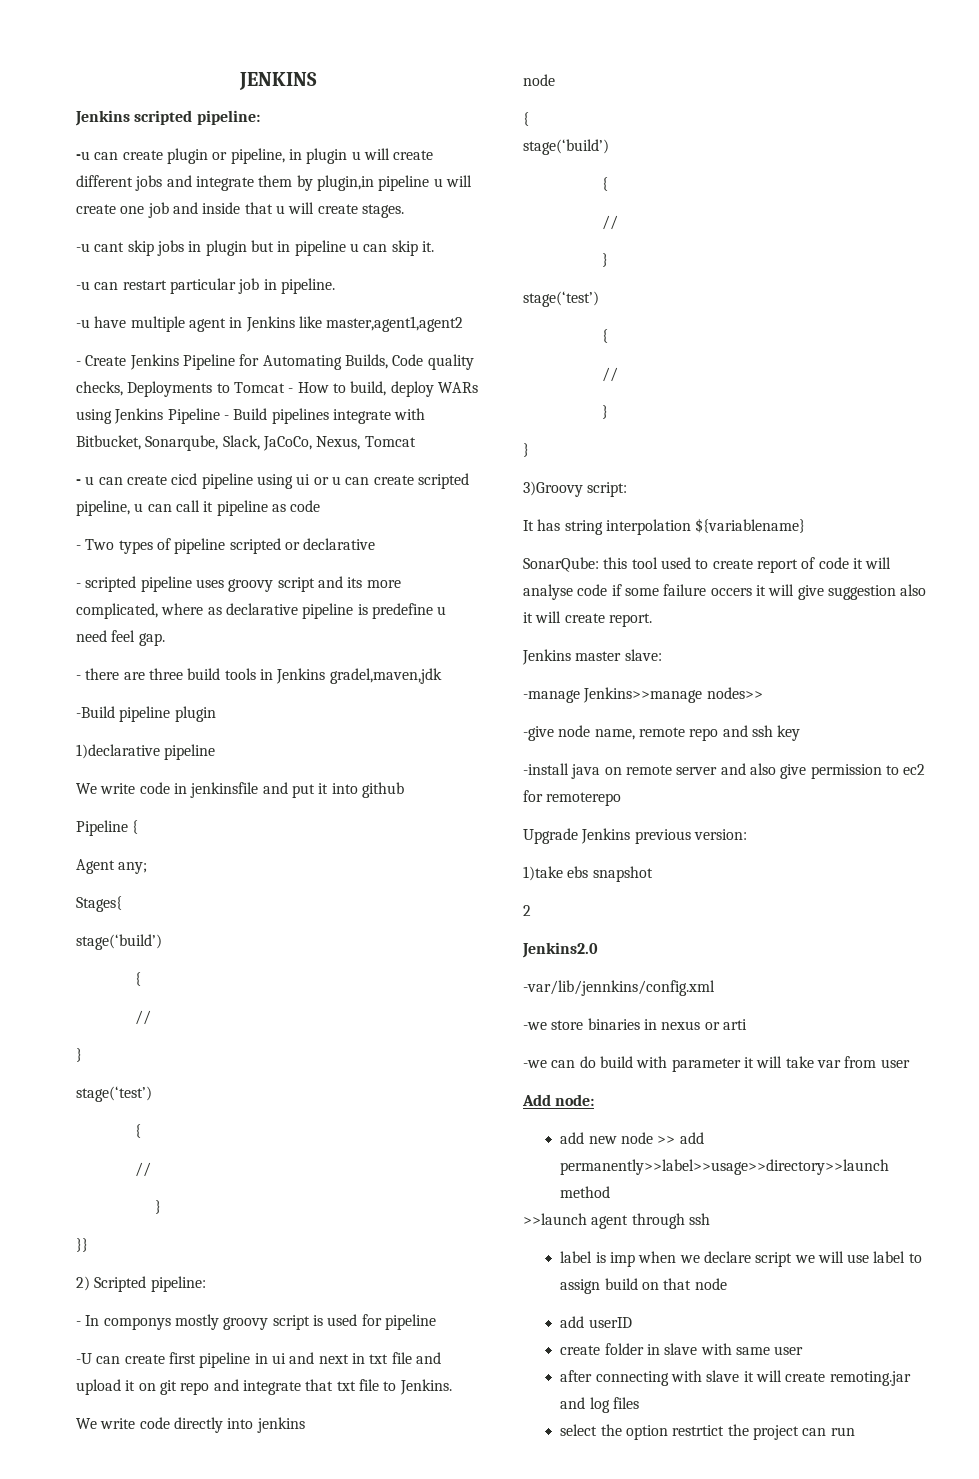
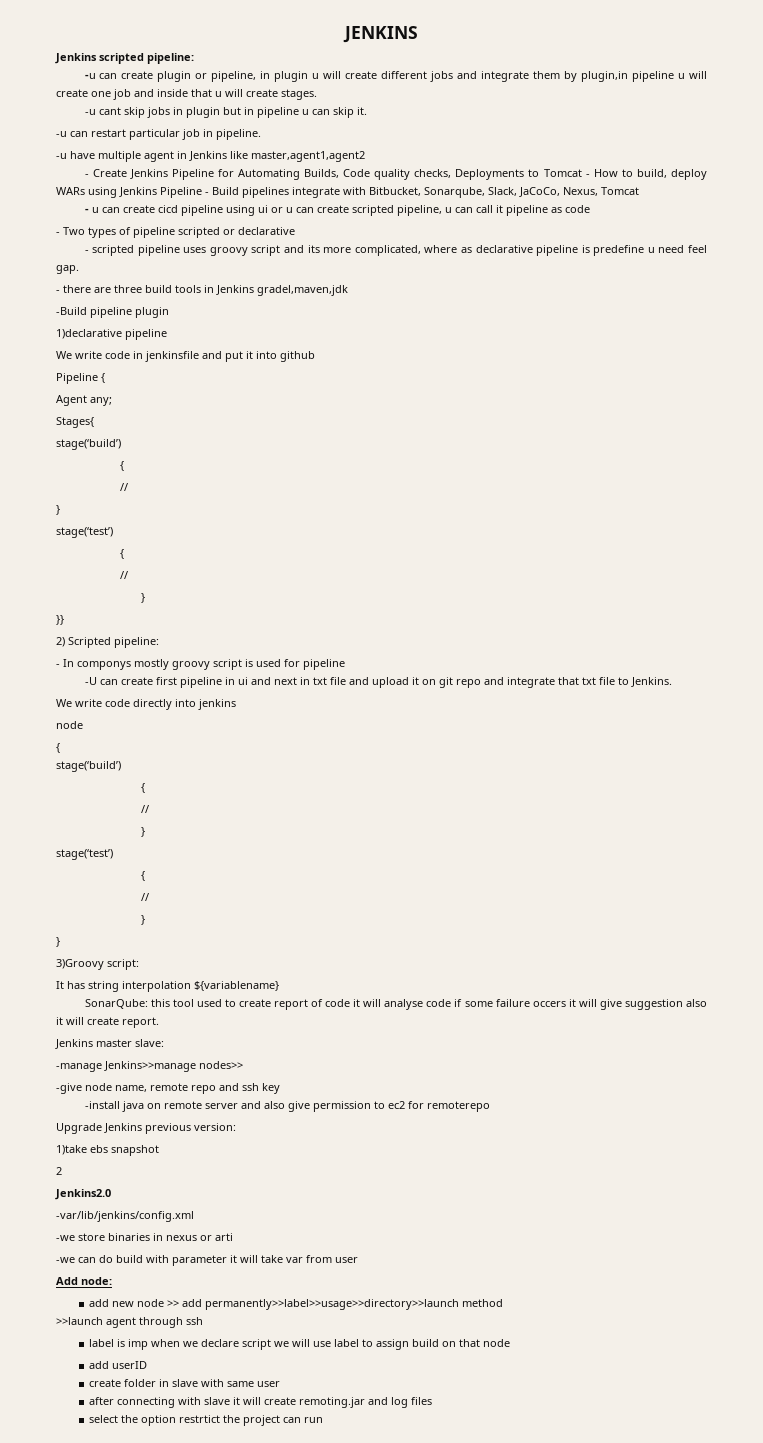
[523,980,715,996] -var/lib/jennkins/config.xml -> [56,1211,194,1222] -var/lib/jenkins/config.xml

